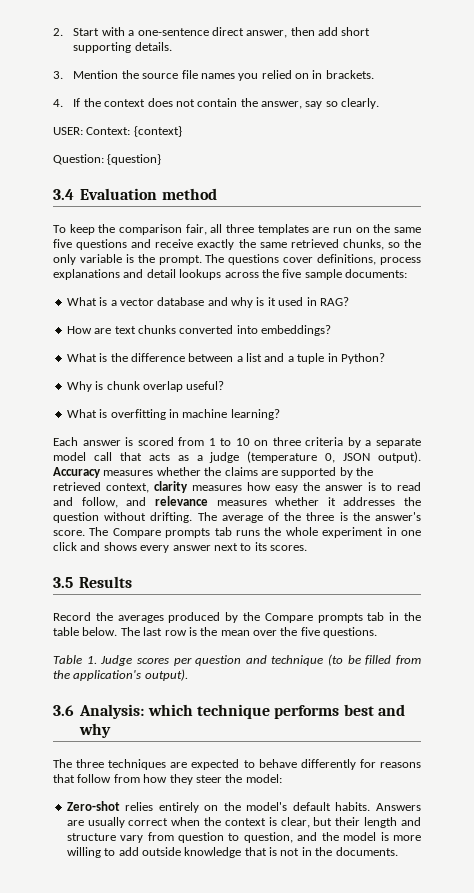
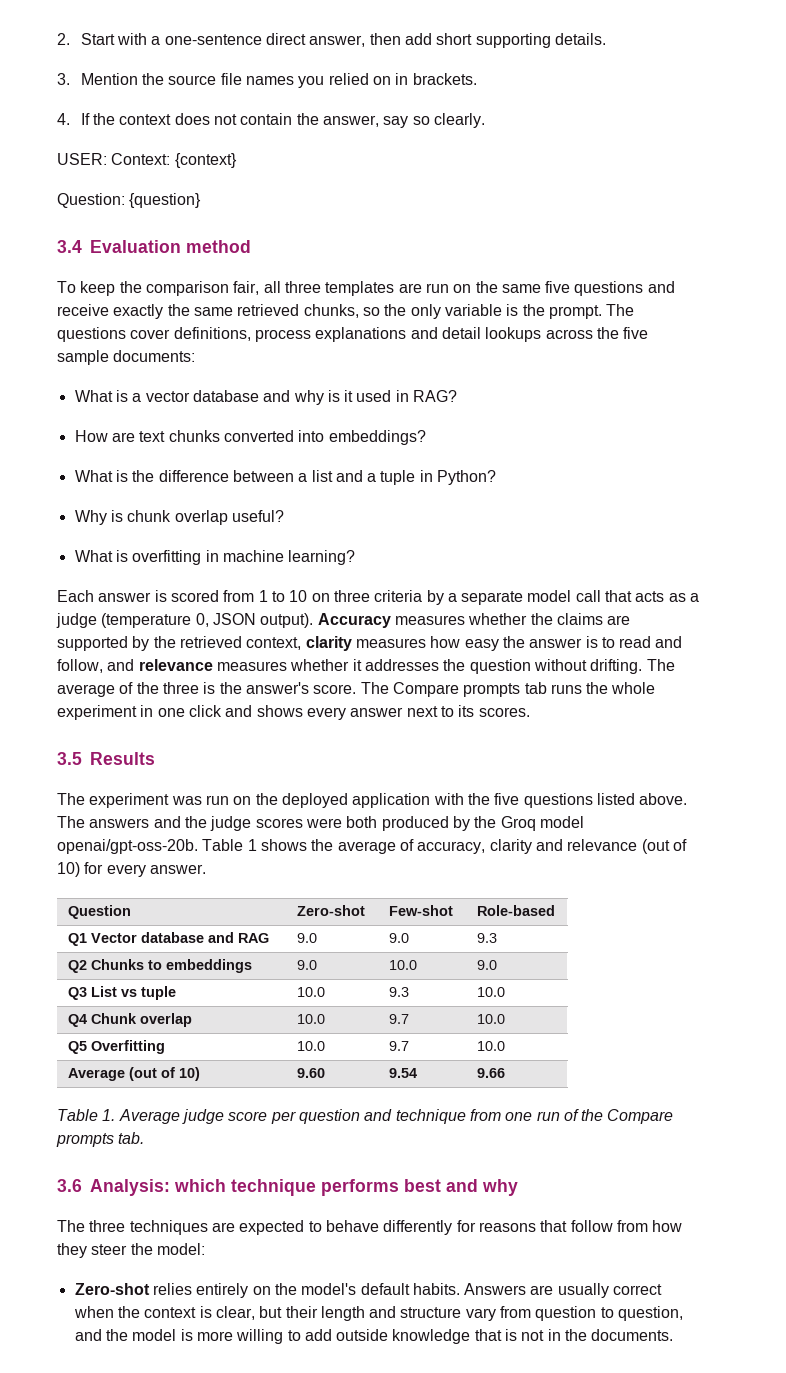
[53,612,422,623] [53,627,378,638] Record the averages produced by the Compare prompts tab in the table below. The last row is the mean over the five questions. -> [57,793,688,808] [57,816,584,831] [57,839,687,854] [57,862,206,877] [68,905,132,919] [297,905,366,916] [389,905,454,916] [477,905,556,916] [68,932,270,946] [297,933,318,943] [389,933,410,943] [477,933,498,943] [68,959,253,973] [297,960,318,970] [389,960,418,970] [477,960,498,970] [68,986,177,1000] [297,987,326,997] [389,987,410,997] [477,987,506,997] [68,1013,193,1027] [297,1014,326,1024] [389,1014,410,1024] [477,1014,506,1024] [68,1040,166,1054] [297,1041,326,1051] [389,1041,410,1051] [477,1041,506,1051] [68,1067,201,1081] [297,1068,326,1078] [389,1068,418,1078] [477,1068,506,1078] The experiment was run on the deployed application with the five questions listed above. The answers and the judge scores were both produced by the Groq model openai/gpt-oss-20b. Table 1 shows the average of accuracy, clarity and relevance (out of 10) for every answer. // Question | Zero-shot | Few-shot | Role-based // Q1 Vector database and RAG | 9.0 | 9.0 | 9.3 // Q2 Chunks to embeddings | 9.0 | 10.0 | 9.0 // Q3 List vs tuple | 10.0 | 9.3 | 10.0 // Q4 Chunk overlap | 10.0 | 9.7 | 10.0 // Q5 Overfitting | 10.0 | 9.7 | 10.0 // Average (out of 10) | 9.60 | 9.54 | 9.66
[100,655,169,666] Judge scores -> [118,1109,268,1124] Average judge score
[328,654,421,666] [53,669,188,681] (to be filled from the application's output). -> [469,1109,674,1124] [56,1132,145,1147] from one run of the Compare prompts tab.

